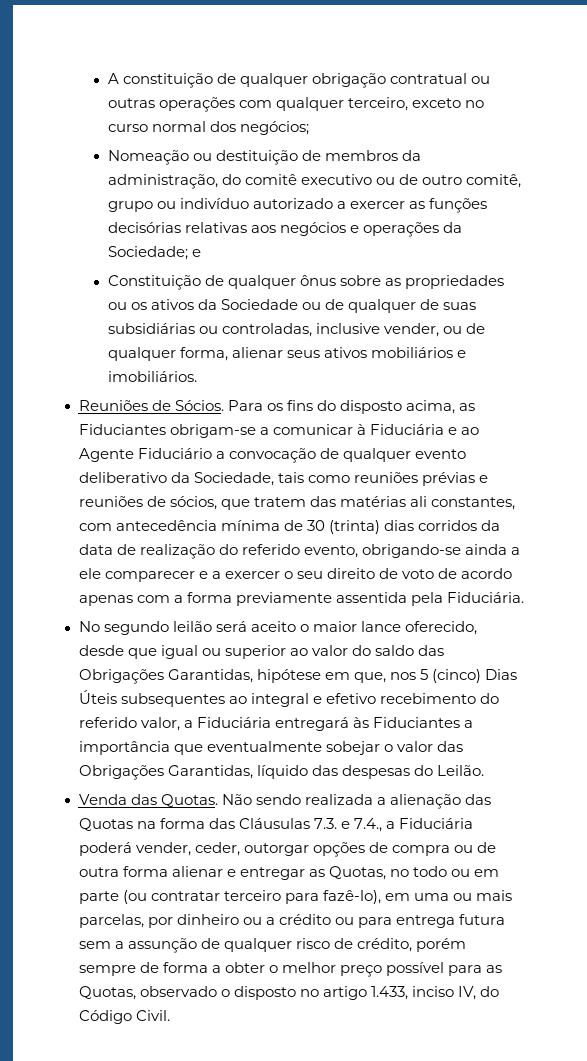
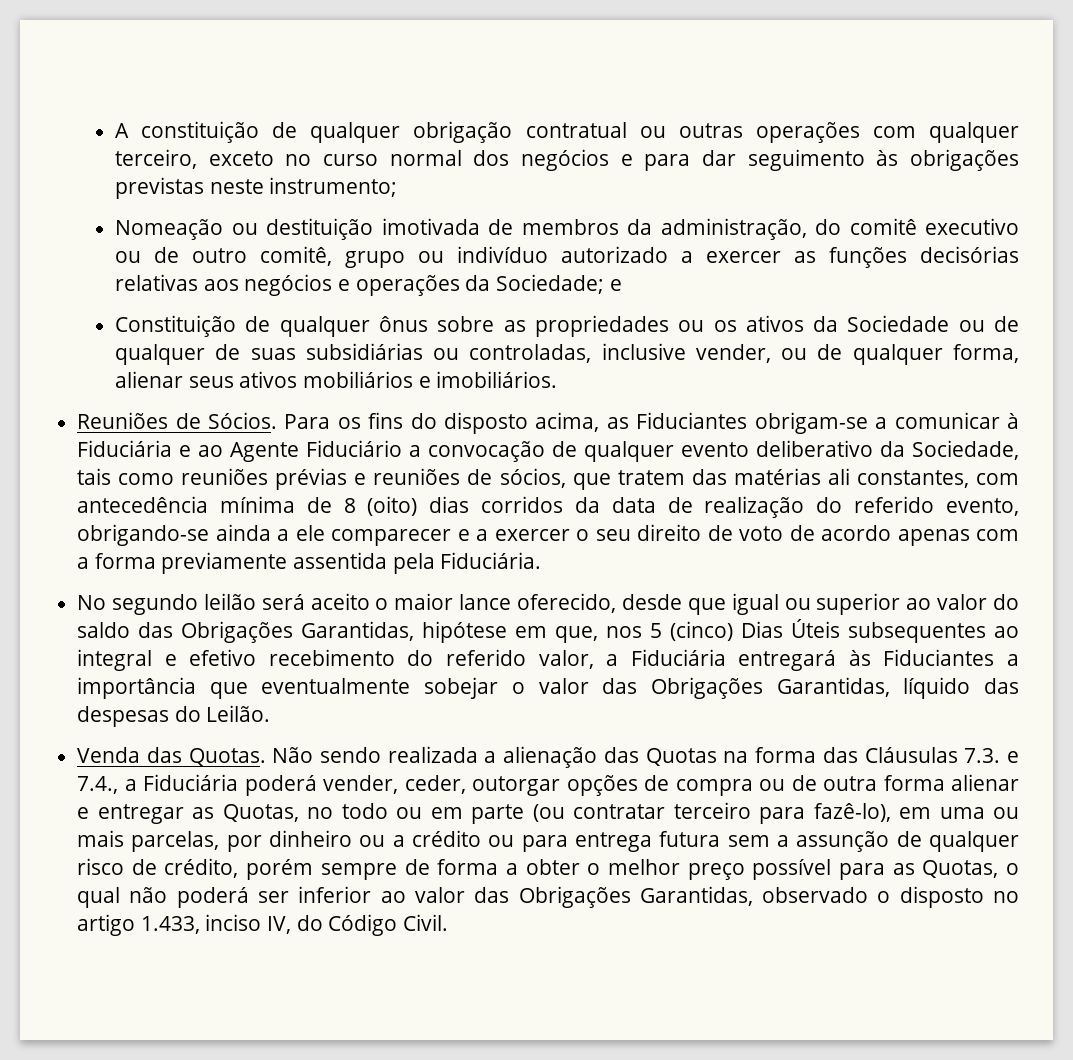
[240,121,310,135] negócios; -> [521,149,1020,171] [115,177,398,199] negócios e para dar seguimento às obrigações previstas neste instrumento;
(298, 157) none -> [381,218,480,235] imotivada
[306,520,380,534] 30 (trinta) -> [343,496,418,516] 8 (oito)
(136, 993) none -> [1005,863,1019,875] [77,886,753,908] o qual não poderá ser inferior ao valor das Obrigações Garantidas,

